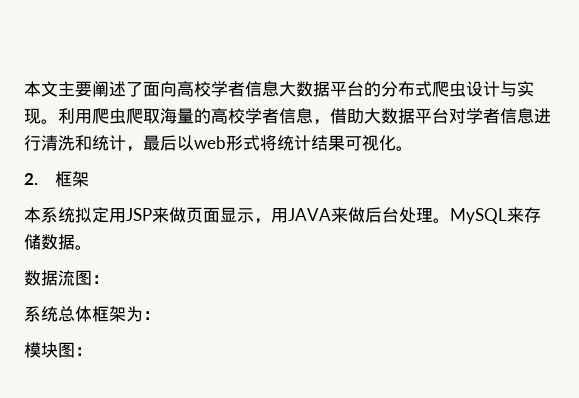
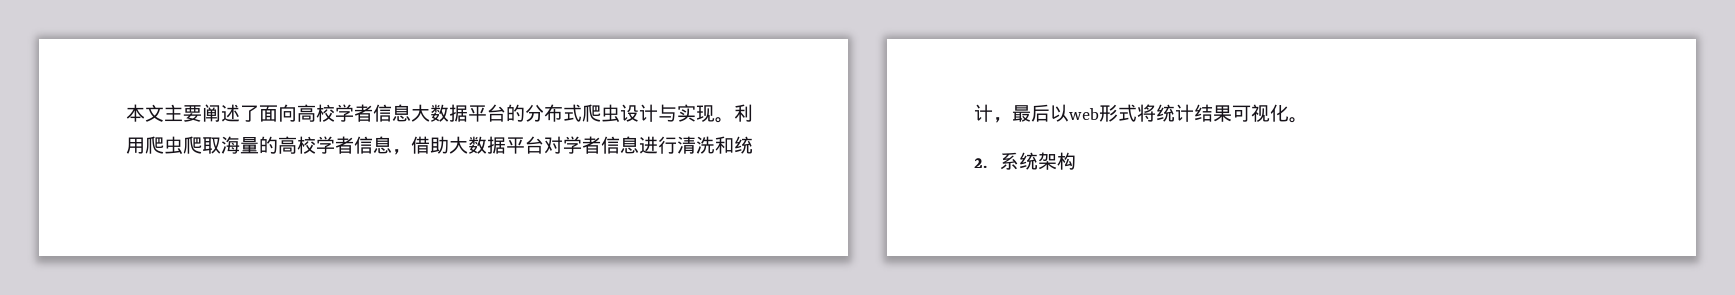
[55,171,90,187] [24,207,541,224] [24,234,92,250] [24,270,109,286] [24,306,160,322] [24,342,92,358] 框架 // 本系统拟定用JSP来做页面显示，用JAVA来做后台处理。MySQL来存储数据。 // 数据流图： // 系统总体框架为： // 模块图： -> [1000,152,1077,170] 系统架构

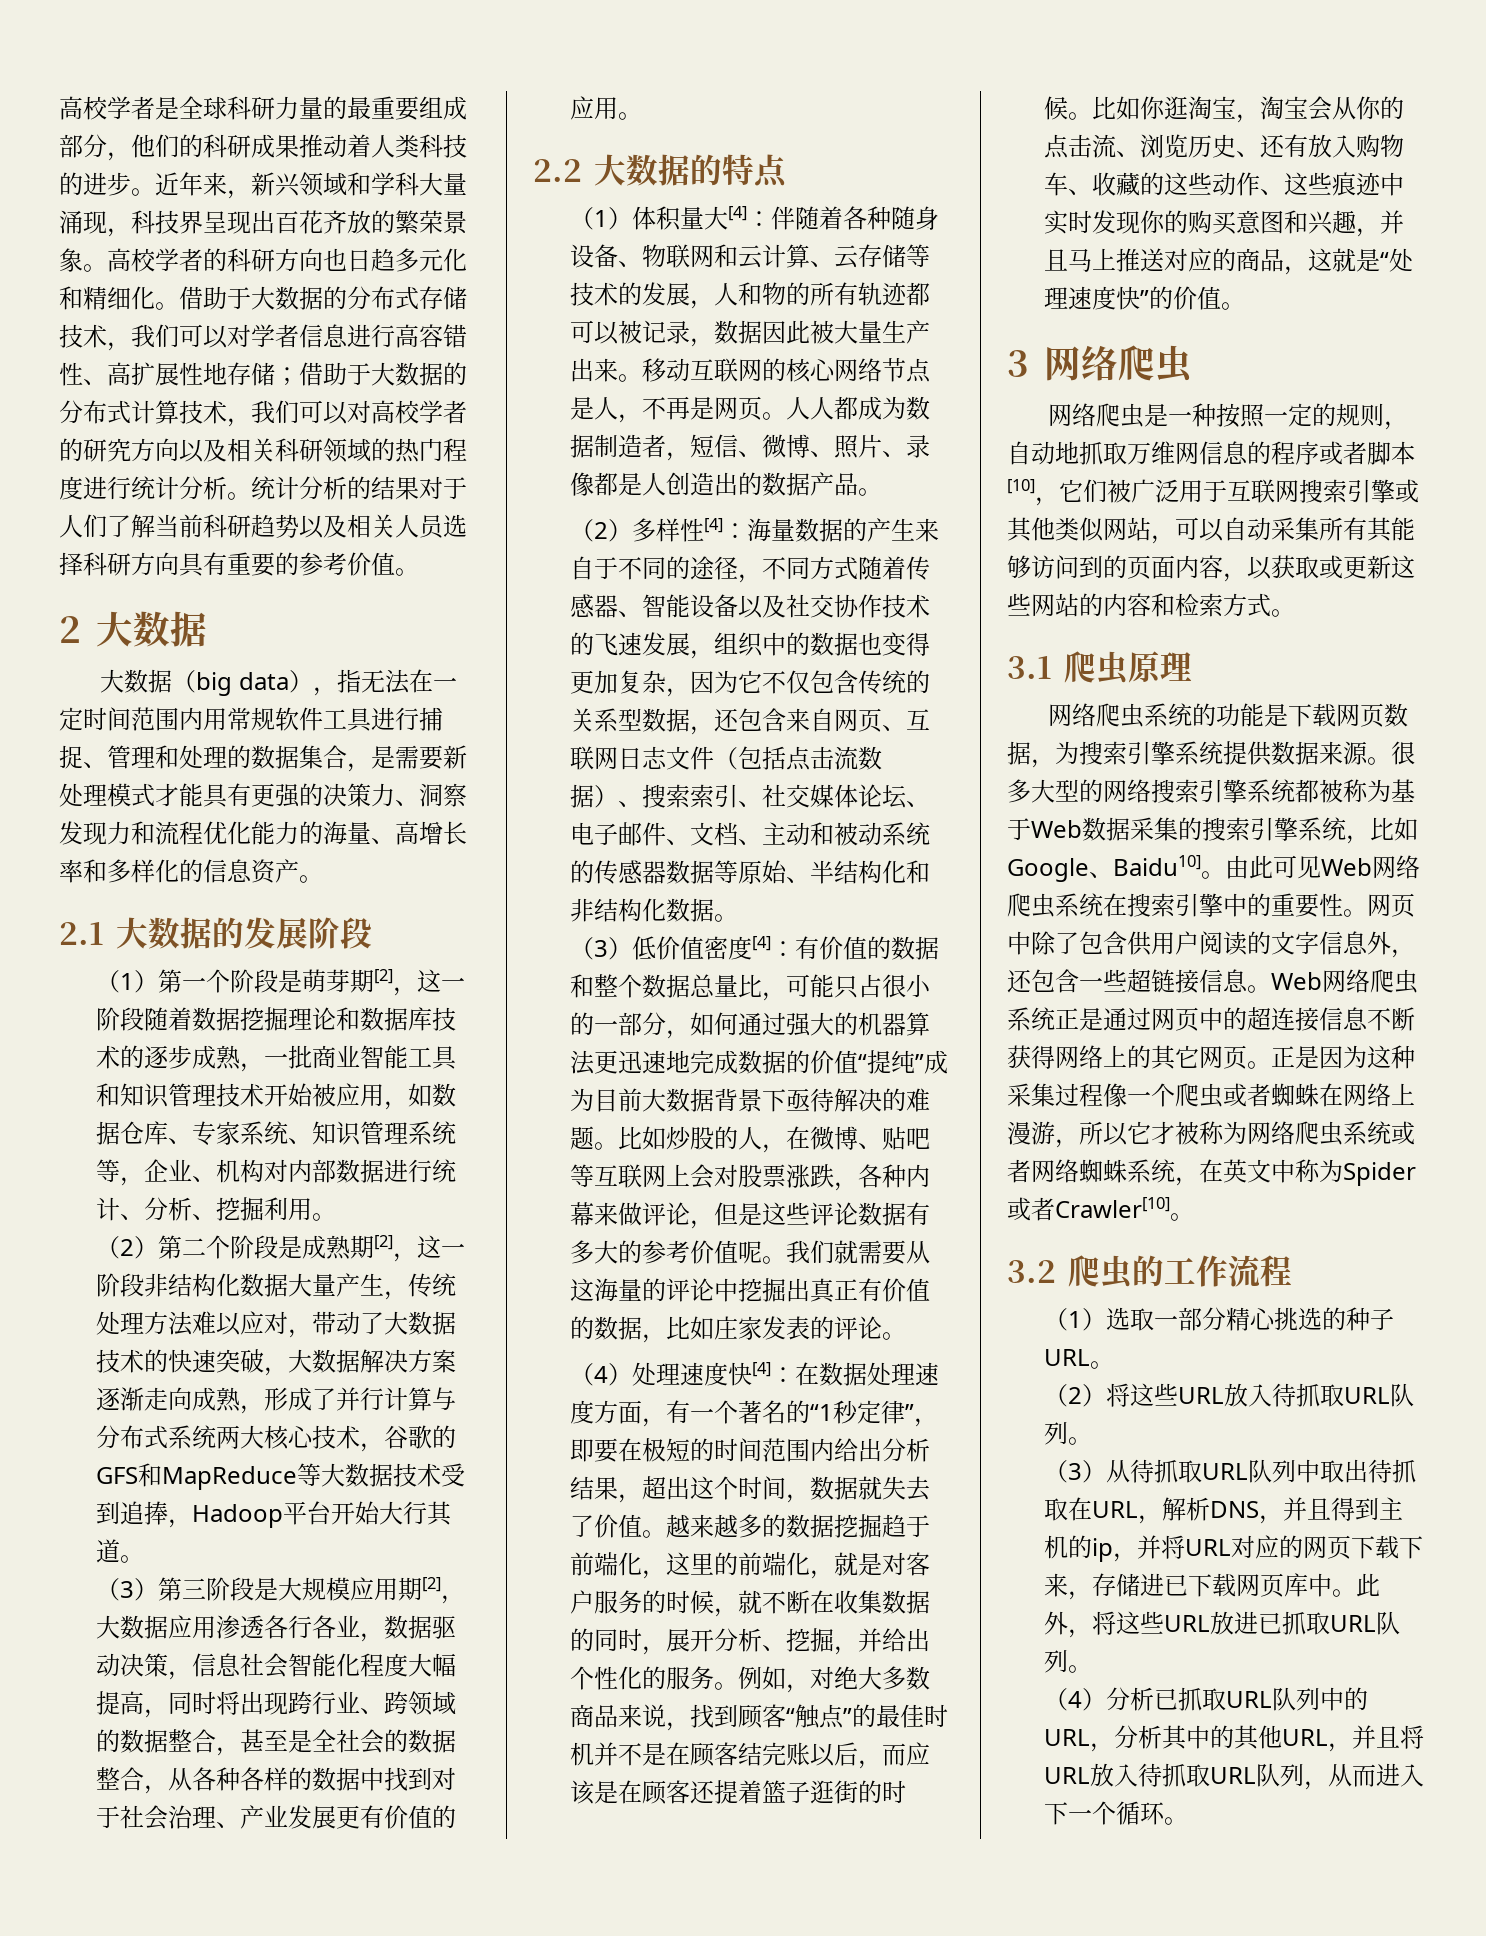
[126,104,753,123] [126,136,753,155] [974,104,1308,123] [974,152,1077,170] 本文主要阐述了面向高校学者信息大数据平台的分布式爬虫设计与实现。利用爬虫爬取海量的高校学者信息，借助大数据平台对学者信息进行清洗和统计，最后以web形式将统计结果可视化。 // 2.系统架构 -> [59,96,467,121] [59,134,467,161] [59,172,467,199] [59,210,467,237] [59,248,467,272] [59,286,467,310] [59,324,467,351] [59,362,467,386] [59,400,467,427] [59,438,467,463] [59,476,467,500] [59,514,467,539] [59,552,419,577] [59,611,208,647] [100,669,457,696] [59,707,443,732] [59,745,467,772] [59,783,467,808] [59,821,467,845] [59,859,323,884] [59,917,372,949] [96,969,394,993] [393,969,466,996] [96,1007,457,1031] [96,1045,458,1072] [96,1083,457,1110] [96,1121,457,1146] [96,1159,457,1186] [96,1197,337,1221] [96,1235,394,1260] [393,1235,466,1262] [96,1273,457,1300] [96,1311,457,1338] [96,1349,457,1376] [96,1387,457,1414] [96,1425,457,1452] [96,1463,466,1490] [96,1501,453,1528] [96,1539,145,1563] [96,1577,442,1601] [441,1595,466,1604] [96,1615,457,1642] [96,1653,457,1680] [96,1691,457,1718] [96,1729,457,1756] [96,1767,457,1794] [96,1805,457,1830] [570,96,643,120] [533,154,788,188] [570,206,940,231] [570,244,931,269] [570,282,931,309] [570,320,931,347] [570,358,932,383] [570,396,931,423] [570,434,931,461] [570,472,883,496] [570,518,940,542] [570,556,931,583] [570,594,931,619] [570,632,931,659] [570,670,931,697] [570,708,931,735] [570,746,883,771] [570,784,931,809] [570,822,931,846] [570,860,931,884] [570,898,739,922] [570,936,940,960] [570,974,932,1001] [570,1012,931,1039] [570,1050,949,1075] [570,1088,931,1112] [570,1126,931,1153] [570,1164,931,1191] [570,1202,931,1229] [570,1240,931,1265] [570,1278,931,1303] [570,1316,907,1343] [570,1362,940,1386] [570,1400,939,1427] [570,1438,931,1463] [570,1476,931,1503] [570,1514,931,1538] [570,1552,931,1579] [570,1590,931,1617] [570,1628,931,1655] [570,1666,931,1693] [570,1704,949,1731] [570,1742,931,1769] [570,1780,907,1805] [1044,96,1405,123] [1044,134,1405,159] [1044,172,1405,196] [1044,210,1405,237] [1044,248,1414,275] [1044,286,1246,310] [1007,345,1195,383] [1048,403,1409,430] [1007,441,1415,465] [1007,479,1035,494] [1035,479,1419,506] [1007,517,1415,544] [1007,555,1415,582] [1007,593,1295,617] [1007,651,1192,685] [1048,703,1409,728] [1007,741,1415,768] [1007,779,1415,803] [1007,817,1418,844] [1007,855,1420,882] [1007,893,1415,918] [1007,931,1415,958] [1007,969,1418,994] [1007,1007,1415,1031] [1007,1045,1415,1070] [1007,1083,1415,1108] [1007,1121,1415,1148] [1007,1159,1416,1186] [1007,1197,1194,1221] [1007,1255,1292,1289] [1044,1307,1395,1331] [1044,1349,1115,1369] [1044,1383,1415,1407] [1044,1422,1093,1445] [1044,1459,1417,1483] [1044,1497,1404,1524] [1044,1535,1424,1562] [1044,1573,1381,1600] [1044,1611,1401,1638] [1044,1650,1093,1673] [1044,1687,1369,1711] [1044,1725,1425,1752] [1044,1763,1425,1790] [1044,1801,1189,1825] 高校学者是全球科研力量的最重要组成部分，他们的科研成果推动着人类科技的进步。近年来，新兴领域和学科大量涌现，科技界呈现出百花齐放的繁荣景象。高校学者的科研方向也日趋多元化和精细化。借助于大数据的分布式存储技术，我们可以对学者信息进行高容错性、高扩展性地存储；借助于大数据的分布式计算技术，我们可以对高校学者的研究方向以及相关科研领域的热门程度进行统计分析。统计分析的结果对于人们了解当前科研趋势以及相关人员选择科研方向具有重要的参考价值。 // 2大数据 // 大数据（big data），指无法在一定时间范围内用常规软件工具进行捕捉、管理和处理的数据集合，是需要新处理模式才能具有更强的决策力、洞察发现力和流程优化能力的海量、高增长率和多样化的信息资产。 // 2.1大数据的发展阶段 // （1）第一个阶段是萌芽期[2]，这一阶段随着数据挖掘理论和数据库技术的逐步成熟，一批商业智能工具和知识管理技术开始被应用，如数据仓库、专家系统、知识管理系统等，企业、机构对内部数据进行统计、分析、挖掘利用。 // （2）第二个阶段是成熟期[2]，这一阶段非结构化数据大量产生，传统处理方法难以应对，带动了大数据技术的快速突破，大数据解决方案逐渐走向成熟，形成了并行计算与分布式系统两大核心技术，谷歌的GFS和MapReduce等大数据技术受到追捧，Hadoop平台开始大行其道。 // （3）第三阶段是大规模应用期[2]，大数据应用渗透各行各业，数据驱动决策，信息社会智能化程度大幅提高，同时将出现跨行业、跨领域的数据整合，甚至是全社会的数据整合，从各种各样的数据中找到对于社会治理、产业发展更有价值的应用。 // 2.2大数据的特点 // （1）体积量大[4]：伴随着各种随身设备、物联网和云计算、云存储等技术的发展，人和物的所有轨迹都可以被记录，数据因此被大量生产出来。移动互联网的核心网络节点是人，不再是网页。人人都成为数据制造者，短信、微博、照片、录像都是人创造出的数据产品。 // （2）多样性[4]：海量数据的产生来自于不同的途径，不同方式随着传感器、智能设备以及社交协作技术的飞速发展，组织中的数据也变得更加复杂，因为它不仅包含传统的关系型数据，还包含来自网页、互联网日志文件（包括点击流数据）、搜索索引、社交媒体论坛、电子邮件、文档、主动和被动系统的传感器数据等原始、半结构化和非结构化数据。 // （3）低价值密度[4]：有价值的数据和整个数据总量比，可能只占很小的一部分，如何通过强大的机器算法更迅速地完成数据的价值“提纯”成为目前大数据背景下亟待解决的难题。比如炒股的人，在微博、贴吧等互联网上会对股票涨跌，各种内幕来做评论，但是这些评论数据有多大的参考价值呢。我们就需要从这海量的评论中挖掘出真正有价值的数据，比如庄家发表的评论。 // （4）处理速度快[4]：在数据处理速度方面，有一个著名的“1秒定律”，即要在极短的时间范围内给出分析结果，超出这个时间，数据就失去了价值。越来越多的数据挖掘趋于前端化，这里的前端化，就是对客户服务的时候，就不断在收集数据的同时，展开分析、挖掘，并给出个性化的服务。例如，对绝大多数商品来说，找到顾客“触点”的最佳时机并不是在顾客结完账以后，而应该是在顾客还提着篮子逛街的时候。比如你逛淘宝，淘宝会从你的点击流、浏览历史、还有放入购物车、收藏的这些动作、这些痕迹中实时发现你的购买意图和兴趣，并且马上推送对应的商品，这就是“处理速度快”的价值。 // 3网络爬虫 // 网络爬虫是一种按照一定的规则，自动地抓取万维网信息的程序或者脚本[10]，它们被广泛用于互联网搜索引擎或其他类似网站，可以自动采集所有其能够访问到的页面内容，以获取或更新这些网站的内容和检索方式。 // 3.1爬虫原理 // 网络爬虫系统的功能是下载网页数据，为搜索引擎系统提供数据来源。很多大型的网络搜索引擎系统都被称为基于Web数据采集的搜索引擎系统，比如Google、Baidu10]。由此可见Web网络爬虫系统在搜索引擎中的重要性。网页中除了包含供用户阅读的文字信息外，还包含一些超链接信息。Web网络爬虫系统正是通过网页中的超连接信息不断获得网络上的其它网页。正是因为这种采集过程像一个爬虫或者蜘蛛在网络上漫游，所以它才被称为网络爬虫系统或者网络蜘蛛系统，在英文中称为Spider或者Crawler[10]。 // 3.2爬虫的工作流程 // （1）选取一部分精心挑选的种子URL。 // （2）将这些URL放入待抓取URL队列。 // （3）从待抓取URL队列中取出待抓取在URL，解析DNS，并且得到主机的ip，并将URL对应的网页下载下来，存储进已下载网页库中。此外，将这些URL放进已抓取URL队列。 // （4）分析已抓取URL队列中的URL，分析其中的其他URL，并且将URL放入待抓取URL队列，从而进入下一个循环。

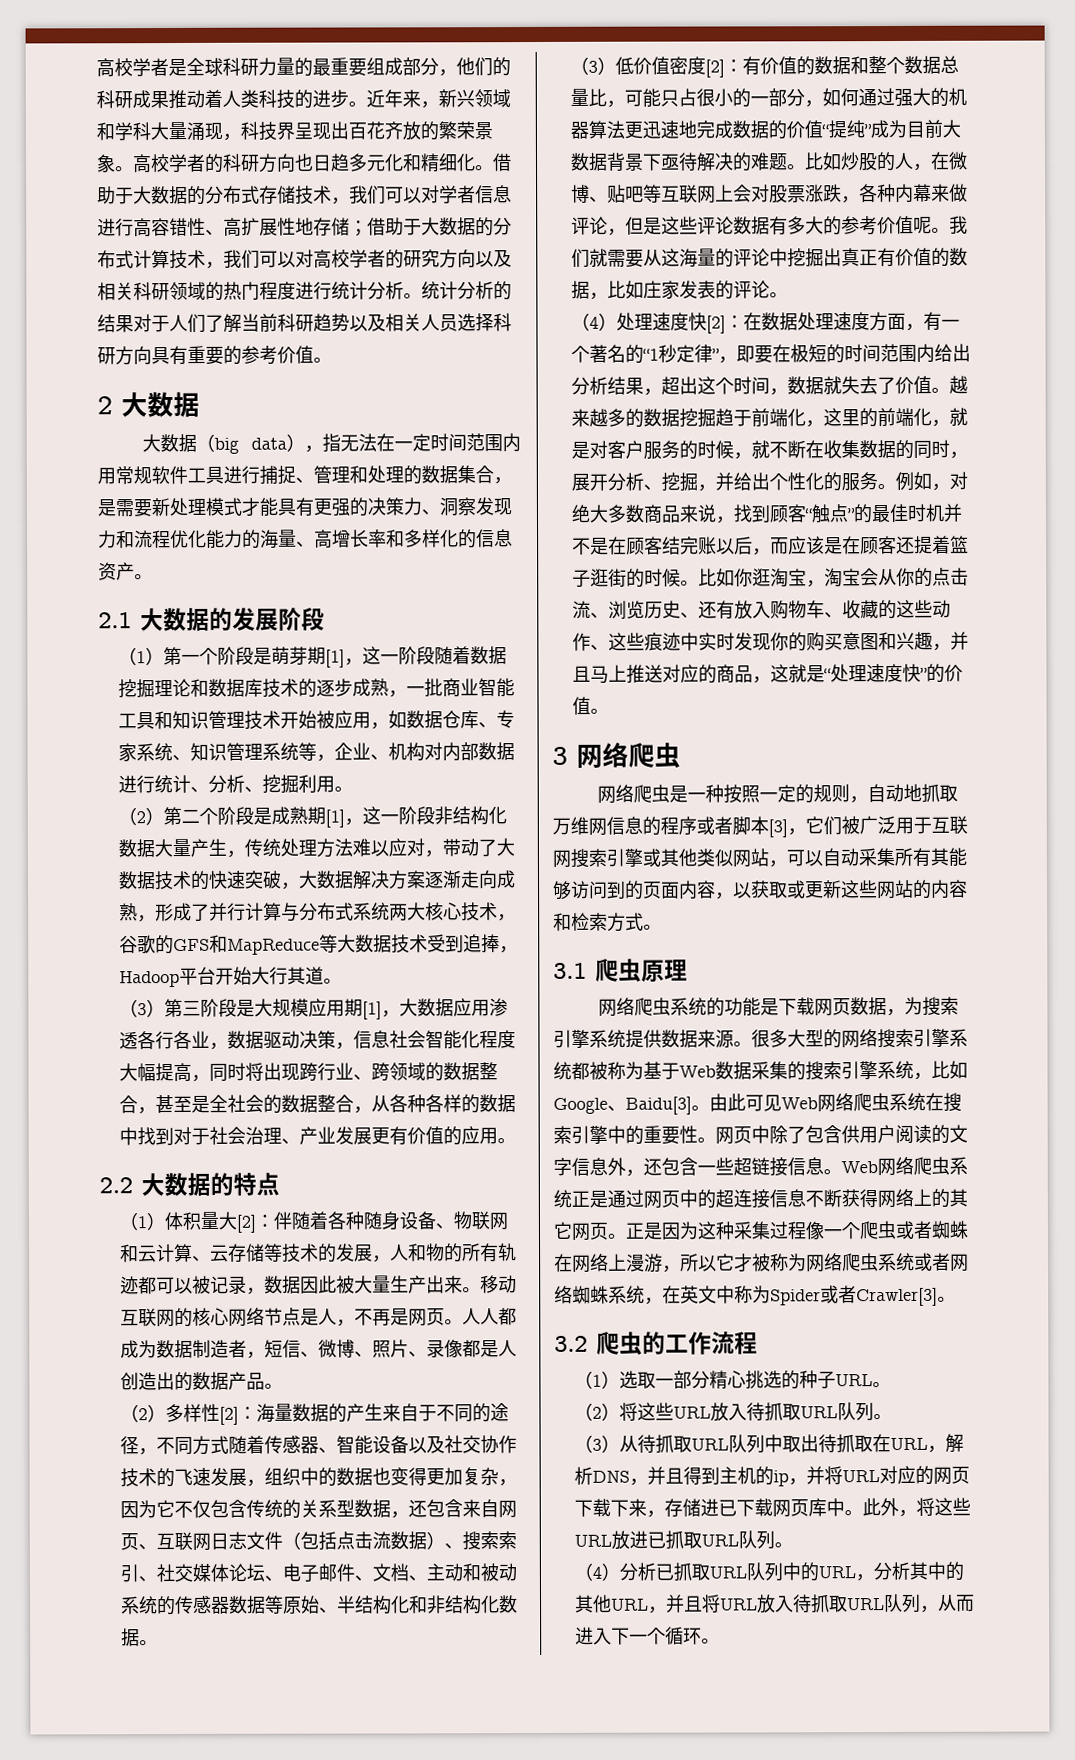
[374,969,394,984] [2] -> [325,649,346,668] [1]
[374,1235,394,1250] [2] -> [325,809,346,828] [1]
[422,1577,442,1592] [2] -> [362,1001,383,1020] [1]
[728,206,748,221] [4] -> [236,1214,257,1233] [2]
[704,518,724,533] [4] -> [219,1406,240,1425] [2]
[752,936,772,951] [4] -> [705,59,726,78] [2]
[752,1362,772,1377] [4] -> [706,315,727,334] [2]
[1007,479,1035,494] [10] -> [768,819,788,838] [3]
[1113,855,1201,876] Baidu10] -> [625,1096,692,1115] Baidu[3]
[1055,1197,1170,1218] Crawler[10] -> [856,1287,938,1307] Crawler[3]

